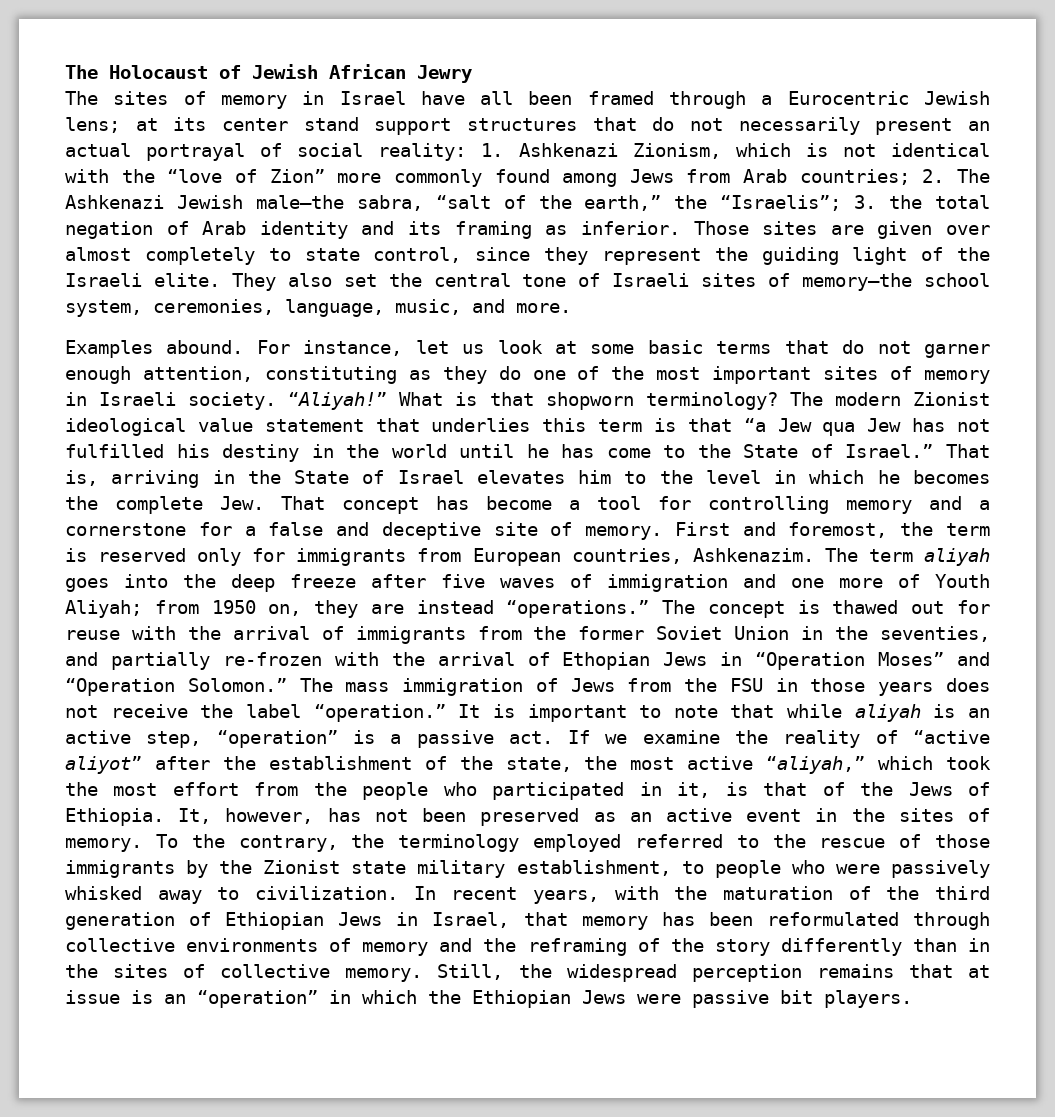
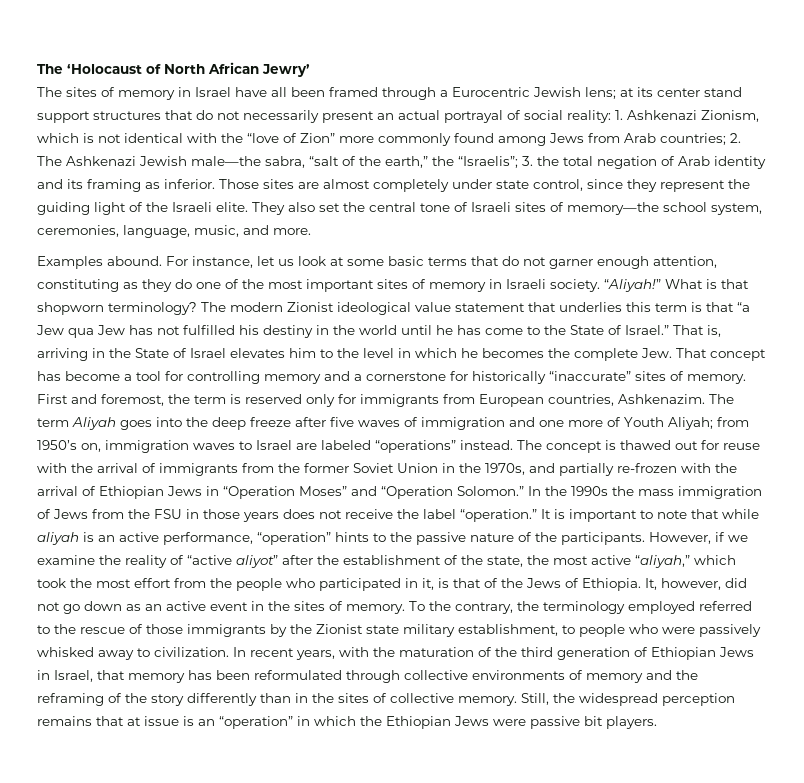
[65,64,472,83] The Holocaust of Jewish African Jewry -> [37,62,310,77] The ‘Holocaust of North African Jewry’
[877,221,991,239] given over -> (319, 185) none
[268,248,291,261] to -> [452,179,492,189] under
[244,522,538,540] a false and deceptive site -> [472,371,666,384] historically “inaccurate” sites
[924,548,990,566] aliyah -> [72,417,116,430] Aliyah
[211,600,650,618] 1950 on, they are instead “operations.” -> [37,440,513,453] 1950’s on, immigration waves to Israel are labeled “operations” instead.
[879,626,990,642] seventies, -> [485,463,525,475] 1970s,
[562,652,651,670] Ethopian -> [99,486,164,499] Ethiopian
[299,678,333,692] The -> [528,486,634,496] In the 1990s the
[146,730,591,748] step, “operation” is a passive act. If -> [163,532,725,545] performance, “operation” hints to the passive nature of the participants. However, if
[327,808,580,826] has not been preserved -> [725,578,747,588] [37,601,122,614] did not go down

